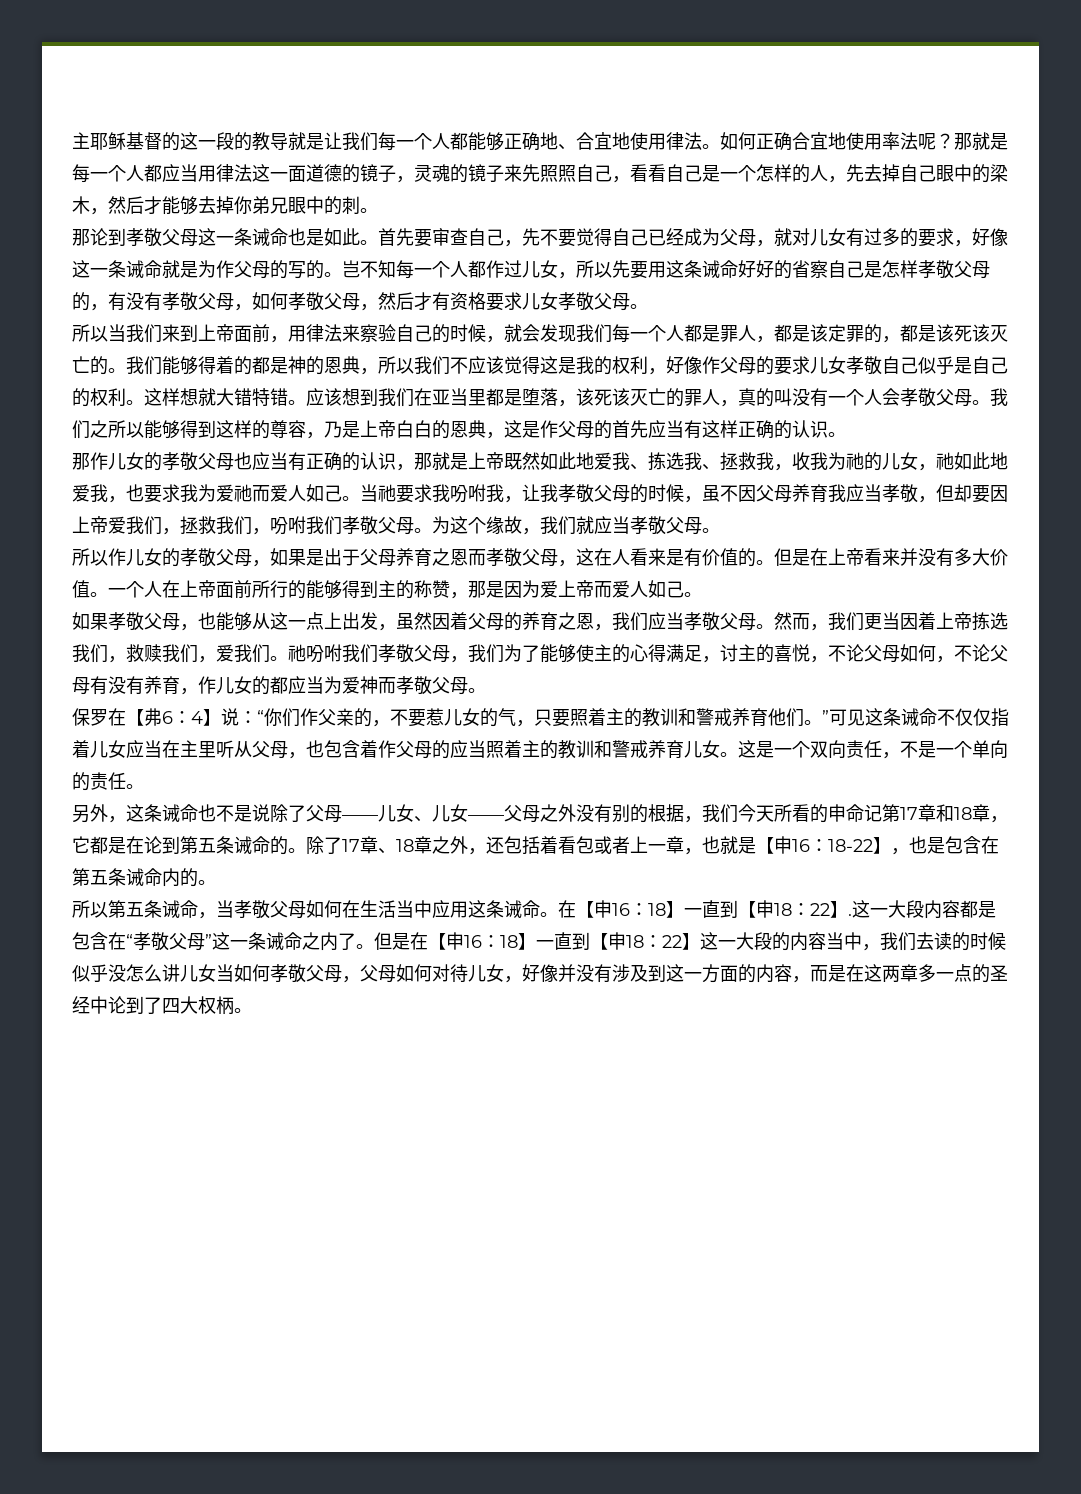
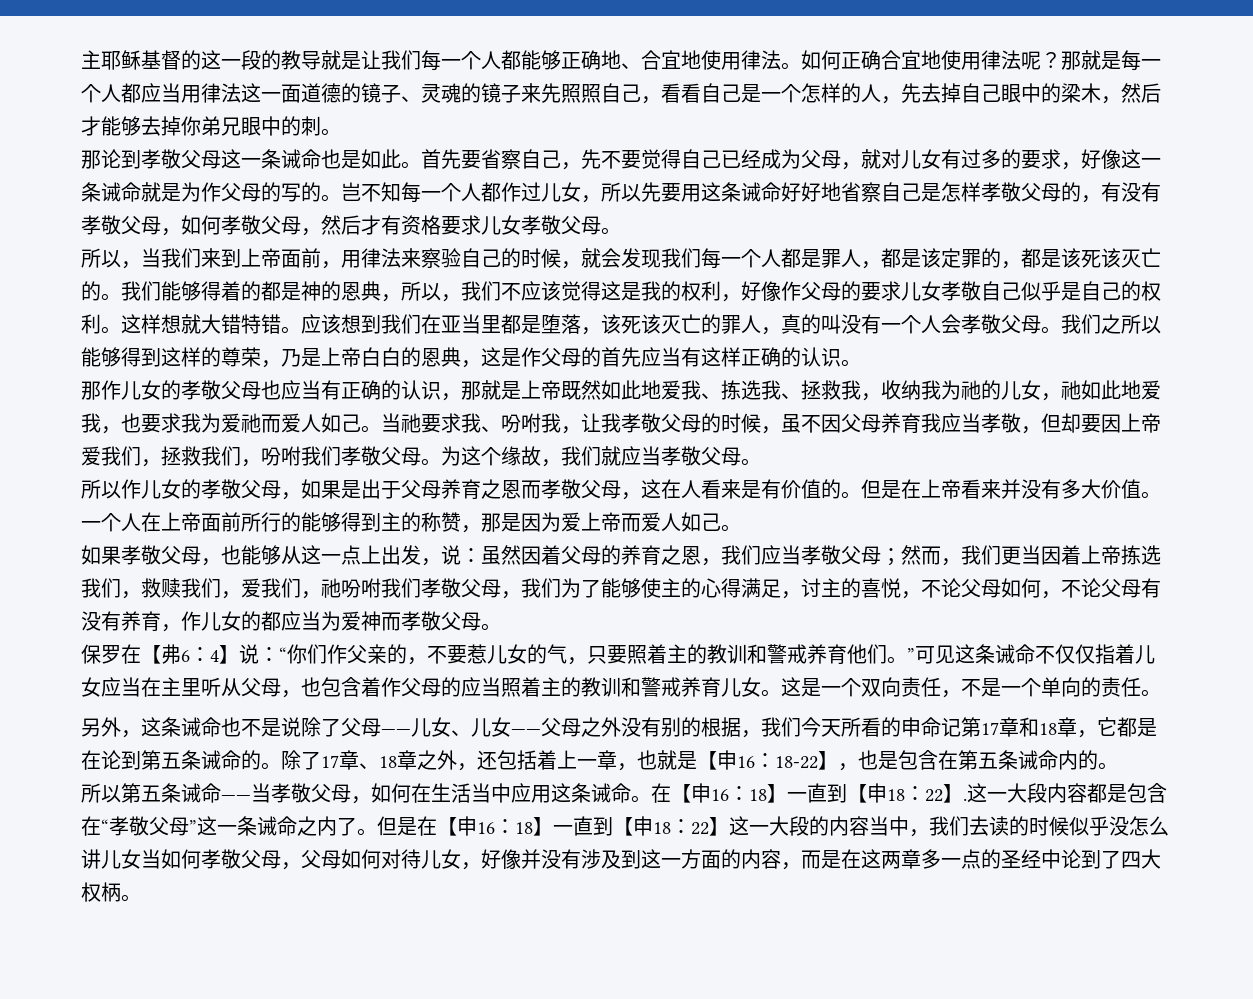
[882,132,900,150] 率 -> [981,50,1001,70] 律
[396,176,414,183] ， -> [401,96,421,102] 、
[432,228,468,246] 审查 -> [481,149,521,170] 省察
[774,260,792,279] 的 -> [821,182,841,201] 地
(108, 334) none -> [121,261,141,269] ，
(414, 366) none -> [441,294,461,302] ，
[288,420,306,438] 容 -> [241,347,261,367] 荣
(810, 461) none -> [901,380,921,400] 纳
(450, 493) none -> [481,426,501,432] 、
(396, 627) none -> [441,545,481,565] 说：
[756,624,774,629] 。 -> [881,548,901,566] ；
[270,656,288,661] 。 -> [301,591,321,599] ，
[558,836,630,854] 看包或者 -> (557, 760) none
[198,900,306,919] ，当孝敬父母 -> [221,783,371,804] ——当孝敬父母，

